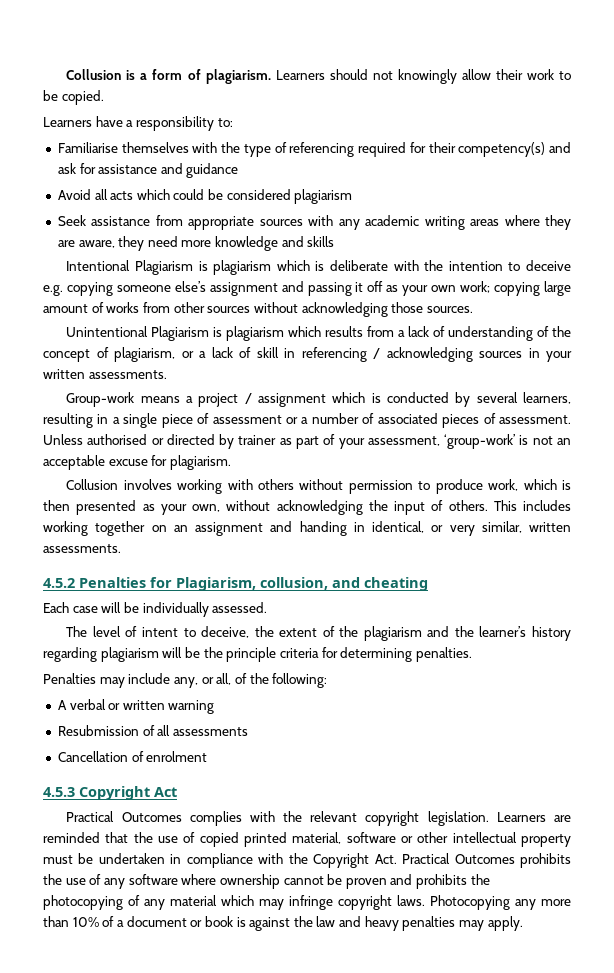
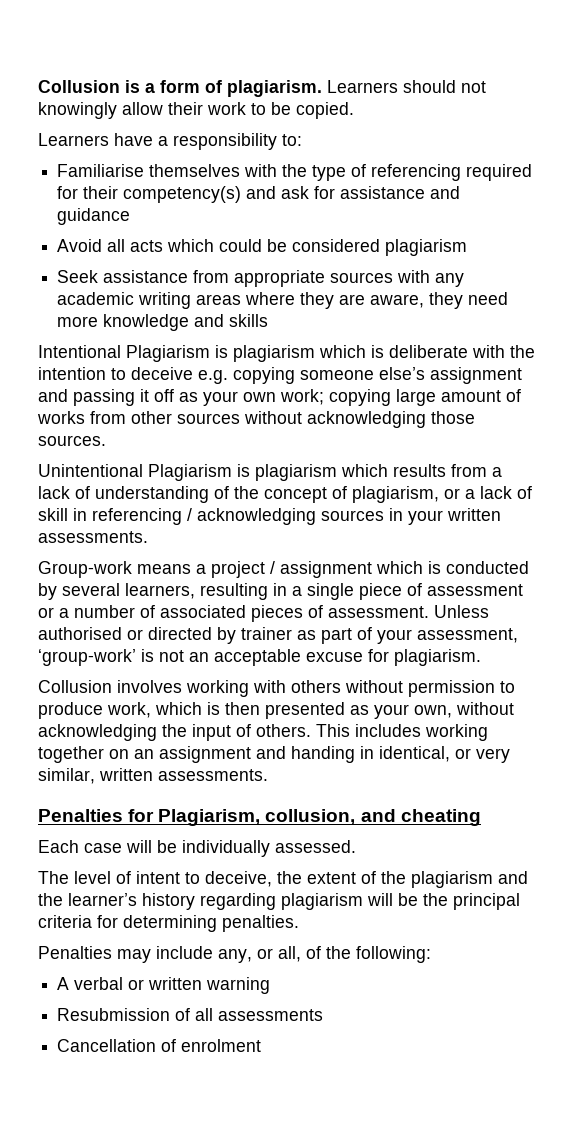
[43,578,75,588] 4.5.2 -> (268, 775) none
[226,647,277,662] principle -> [453,893,520,910] principal
[43,786,177,800] [66,811,571,826] [43,832,571,847] [43,853,571,868] [43,874,490,889] [43,895,571,910] [43,916,523,931] // 4.5.3 Copyright Act // Practical Outcomes complies with the relevant copyright legislation. Learners are reminded that the use of copied printed material, software or other intellectual property must be undertaken in compliance with the Copyright Act. Practical Outcomes prohibits the use of any software where ownership cannot be proven and prohibits the photocopying of any material which may infringe copyright laws. Photocopying any more than 10% of a document or book is against the law and heavy penalties may apply. -> (262, 1045) none

